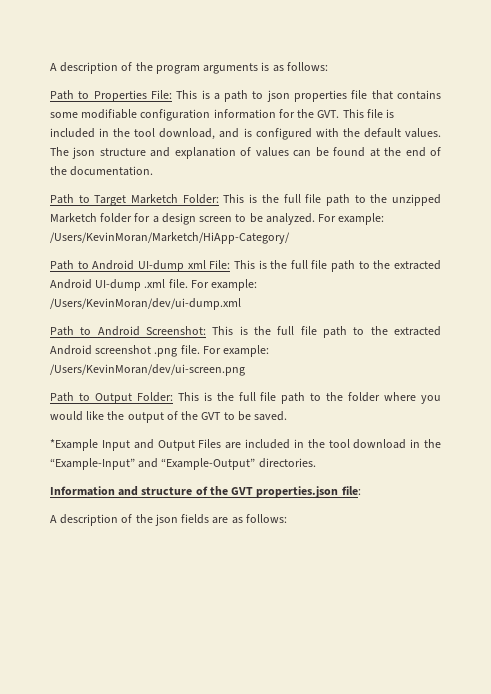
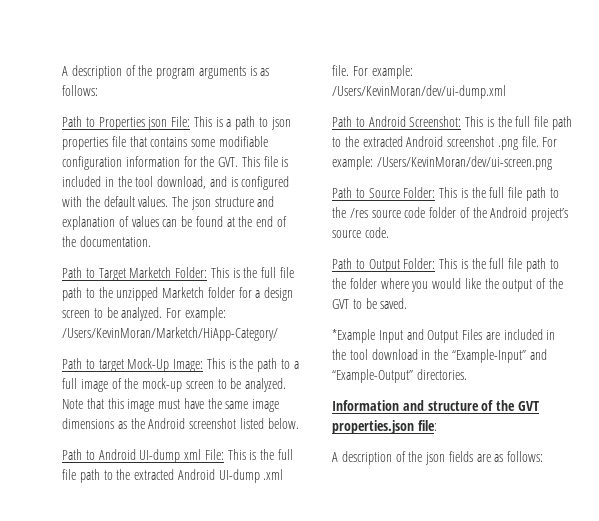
(147, 96) none -> [147,117,168,130] json
(290, 238) none -> [62,358,299,372] [62,378,287,392] [62,398,280,412] [62,418,299,429] // Path to target Mock-Up Image: This is the path to a full image of the mock-up screen to be analyzed. Note that this image must have the same image dimensions as the Android screenshot listed below.
(245, 370) none -> [332,187,559,201] [332,207,569,221] [332,227,389,238] // Path to Source Folder: This is the full file path to the /res source code folder of the Android project’s source code.

